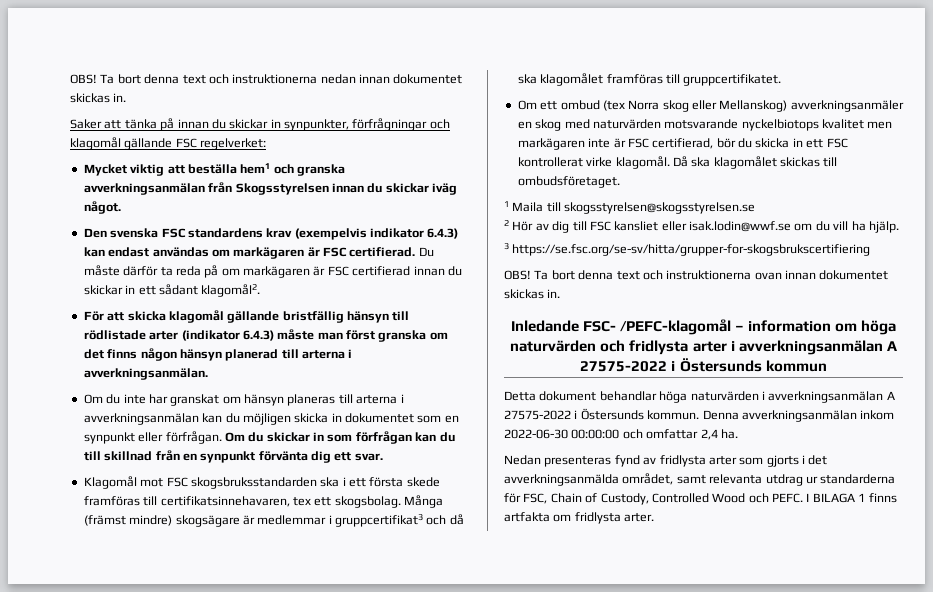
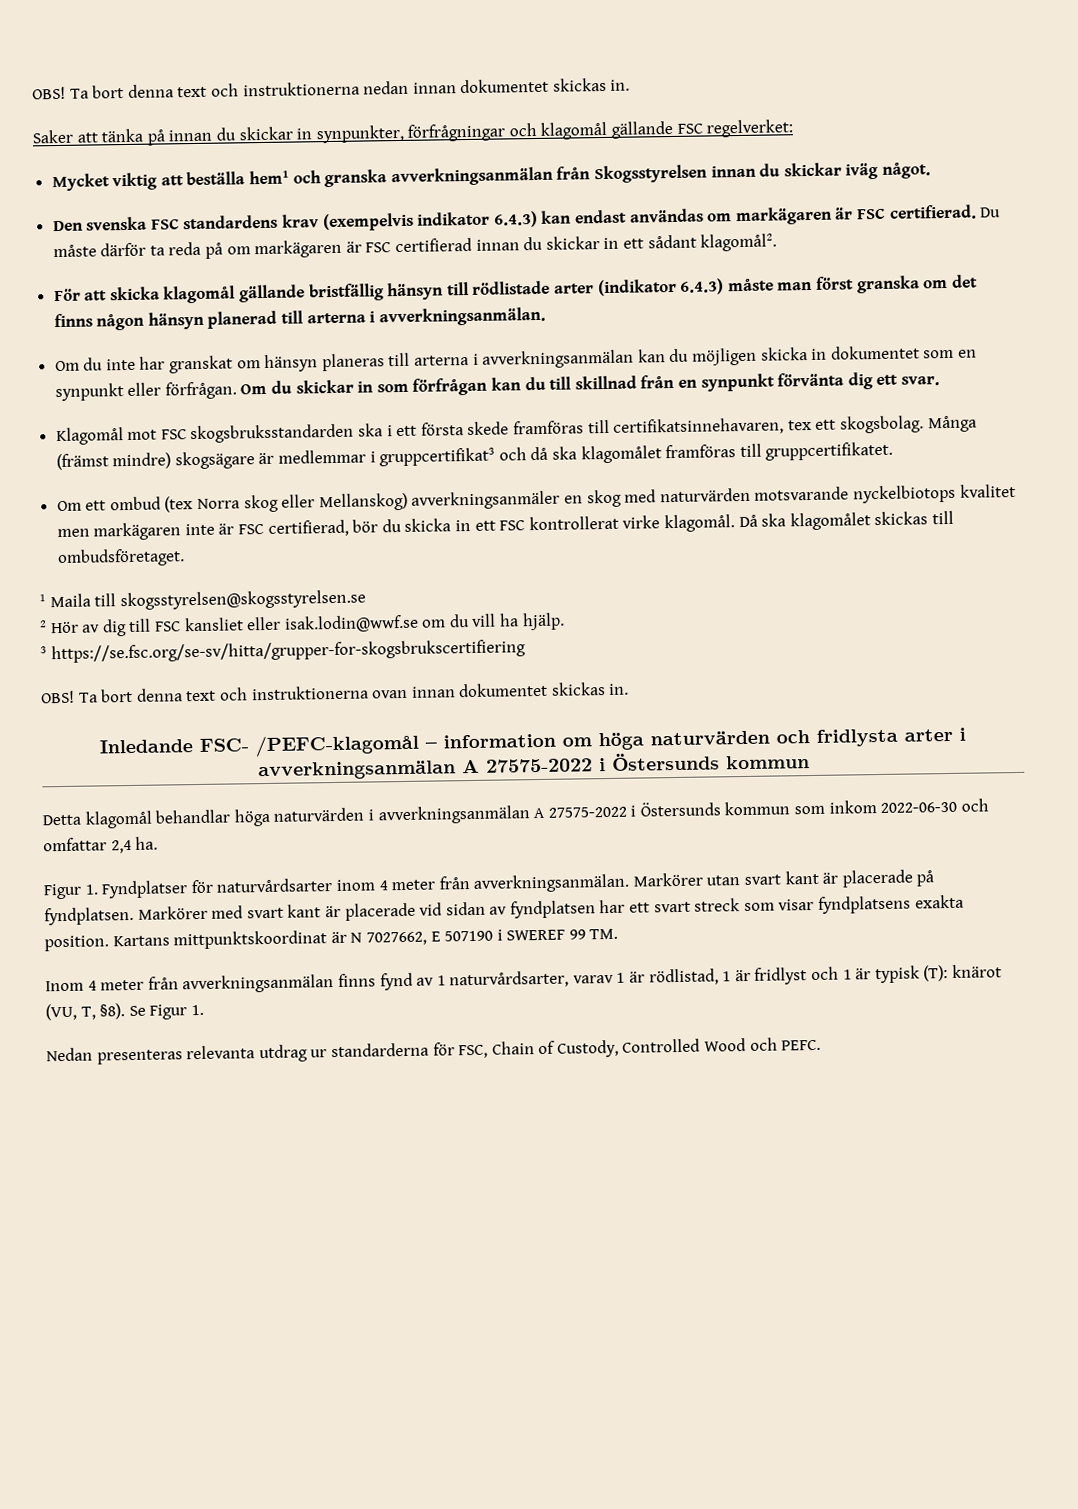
[539,391,597,401] dokument -> [84,810,153,829] klagomål
[647,410,857,422] kommun. Denna avverkningsanmälan -> [724,801,826,816] kommun som
[571,429,620,439] 00:00:00 -> (958, 807) none
[504,455,828,467] [504,473,706,486] Nedan presenteras fynd av fridlysta arter som gjorts i det avverkningsanmälda området, samt -> [43,869,935,900] [44,894,964,926] [44,928,619,952] [45,964,1002,994] [45,1003,204,1021] [46,1047,183,1065] Figur 1. Fyndplatser för naturvårdsarter inom 4 meter från avverkningsanmälan. Markörer utan svart kant är placerade på fyndplatsen. Markörer med svart kant är placerade vid sidan av fyndplatsen har ett svart streck som visar fyndplatsens exakta position. Kartans mittpunktskoordinat är N 7027662, E 507190 i SWEREF 99 TM. // Inom 4 meter från avverkningsanmälan finns fynd av 1 naturvårdsarter, varav 1 är rödlistad, 1 är fridlyst och 1 är typisk (T): knärot (VU, T, §8). Se Figur 1. // Nedan presenteras
[806,493,897,503] [504,512,655,524] I BILAGA 1 finns artfakta om fridlysta arter. -> (822, 1045) none

